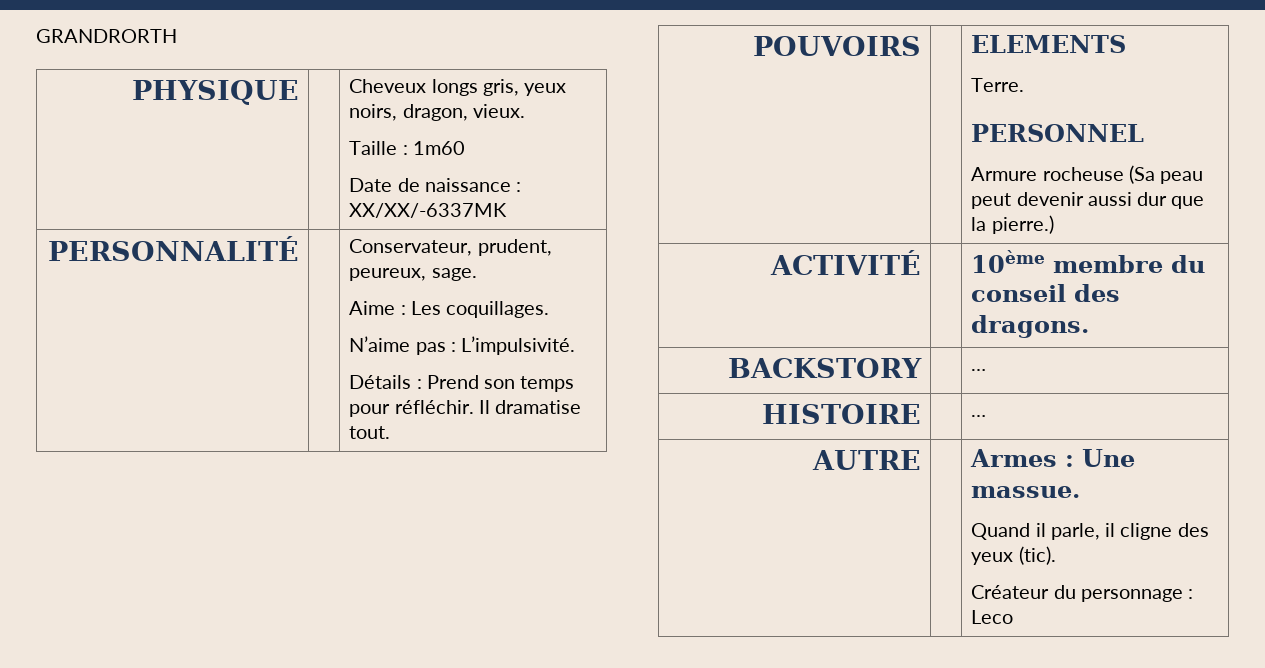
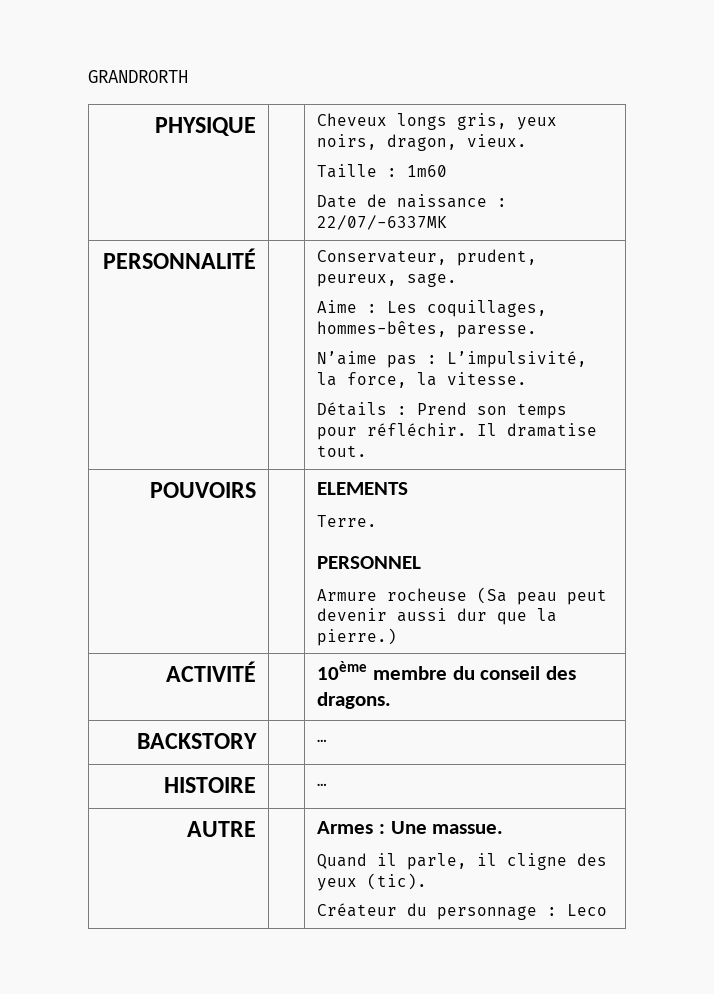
[349,203,508,218] XX/XX/-6337MK -> [317,215,448,230] 22/07/-6337MK
[446,301,550,318] coquillages. -> [427,300,548,317] [317,321,538,338] coquillages, hommes-bêtes, paresse.
[461,336,576,355] L’impulsivité. -> [447,351,588,368] [317,372,528,388] L’impulsivité, la force, la vitesse.

